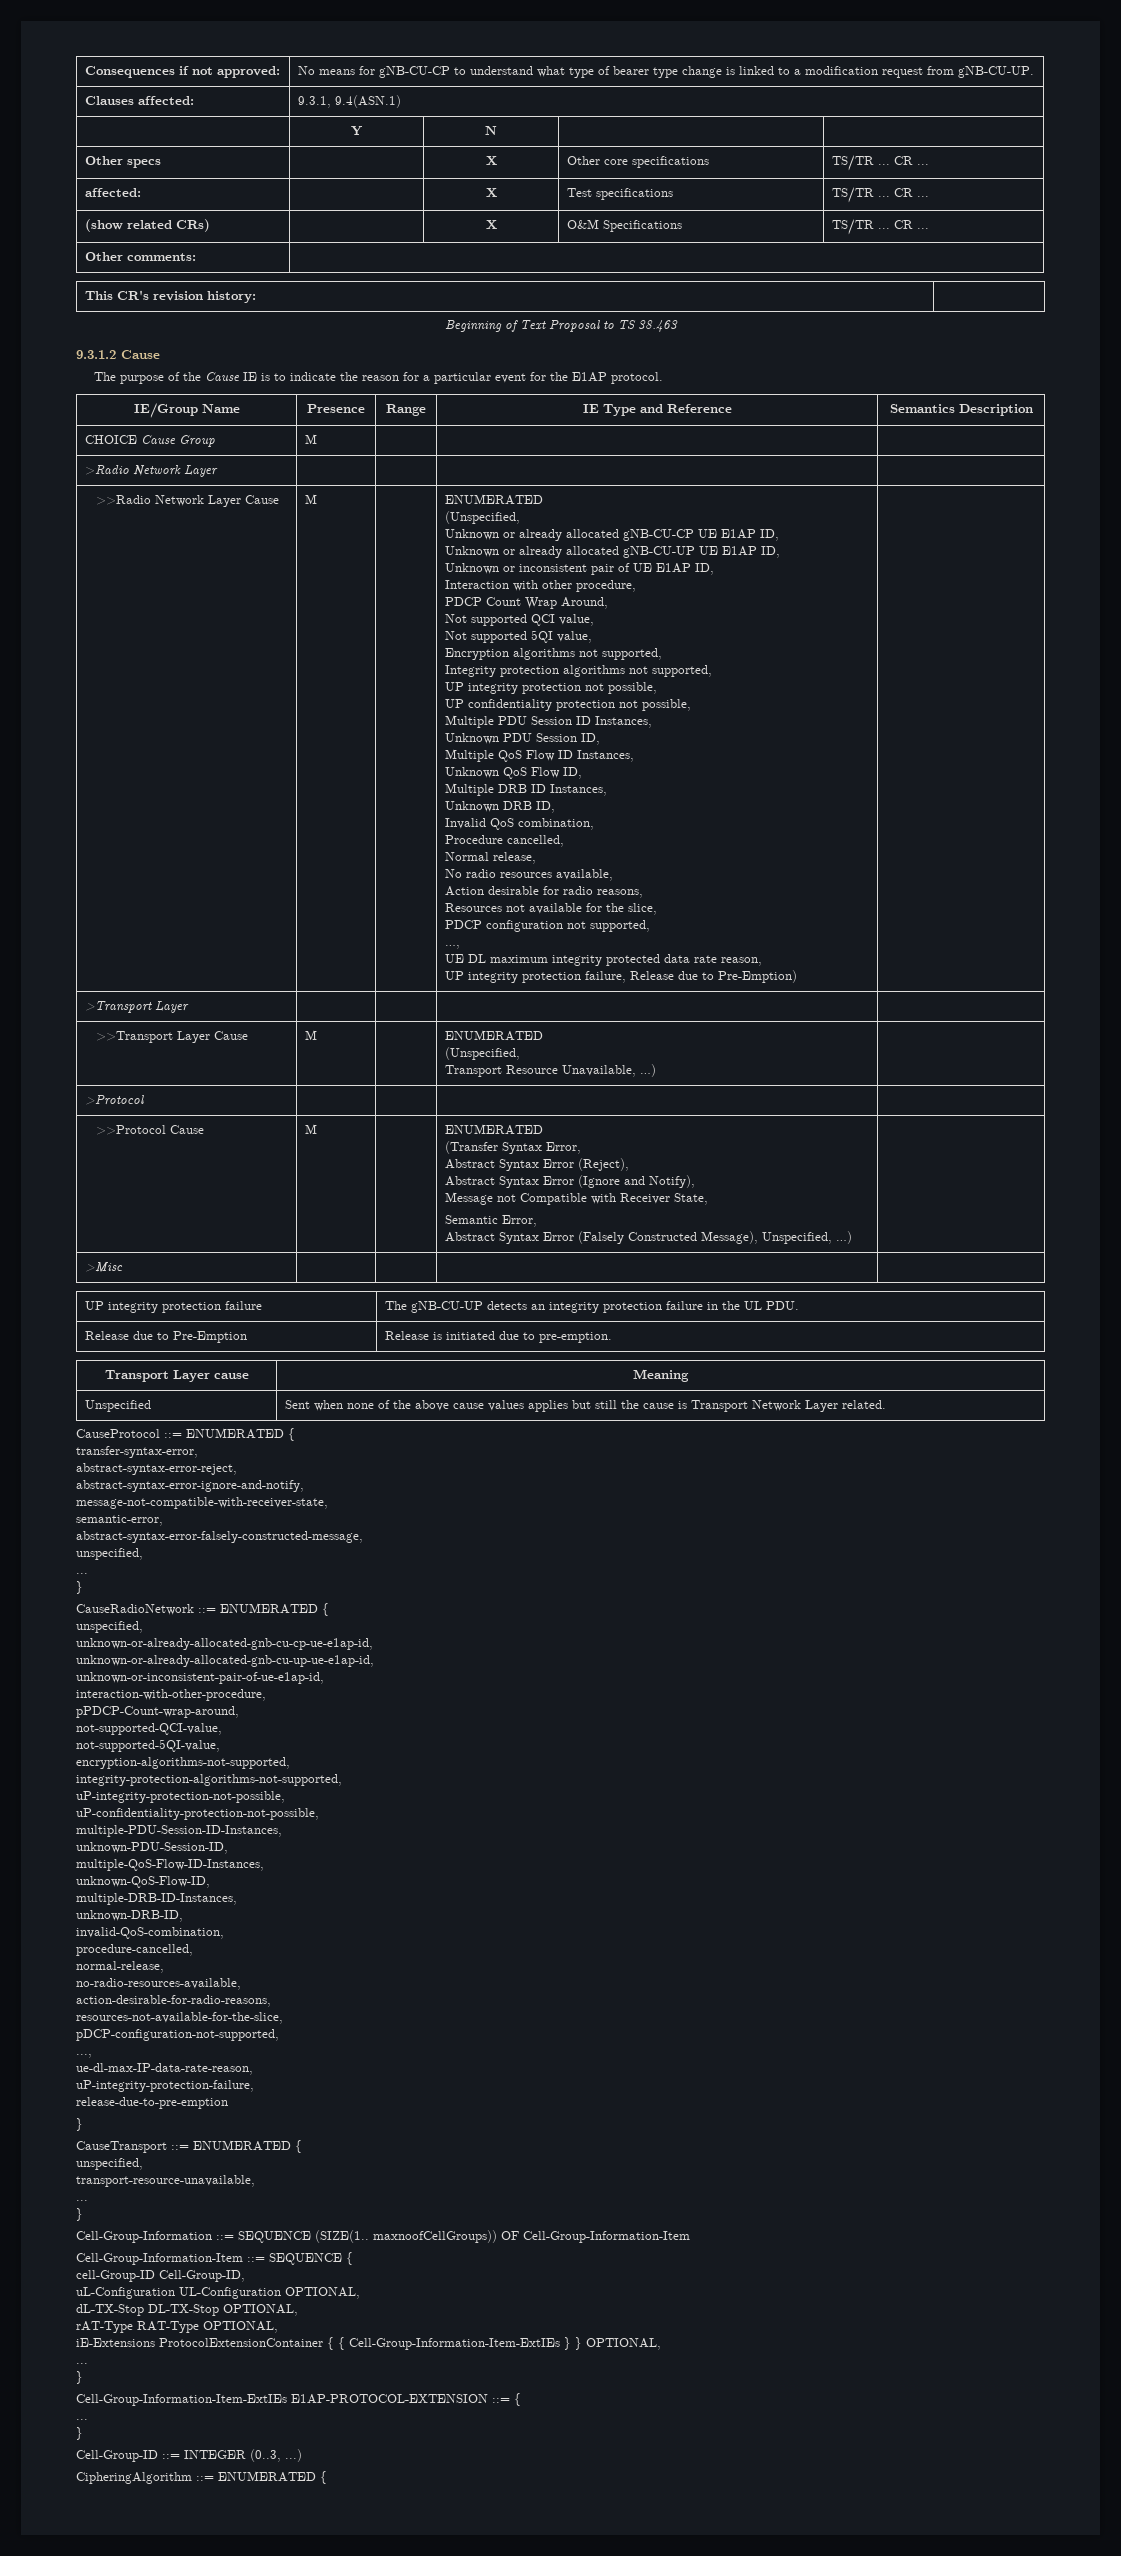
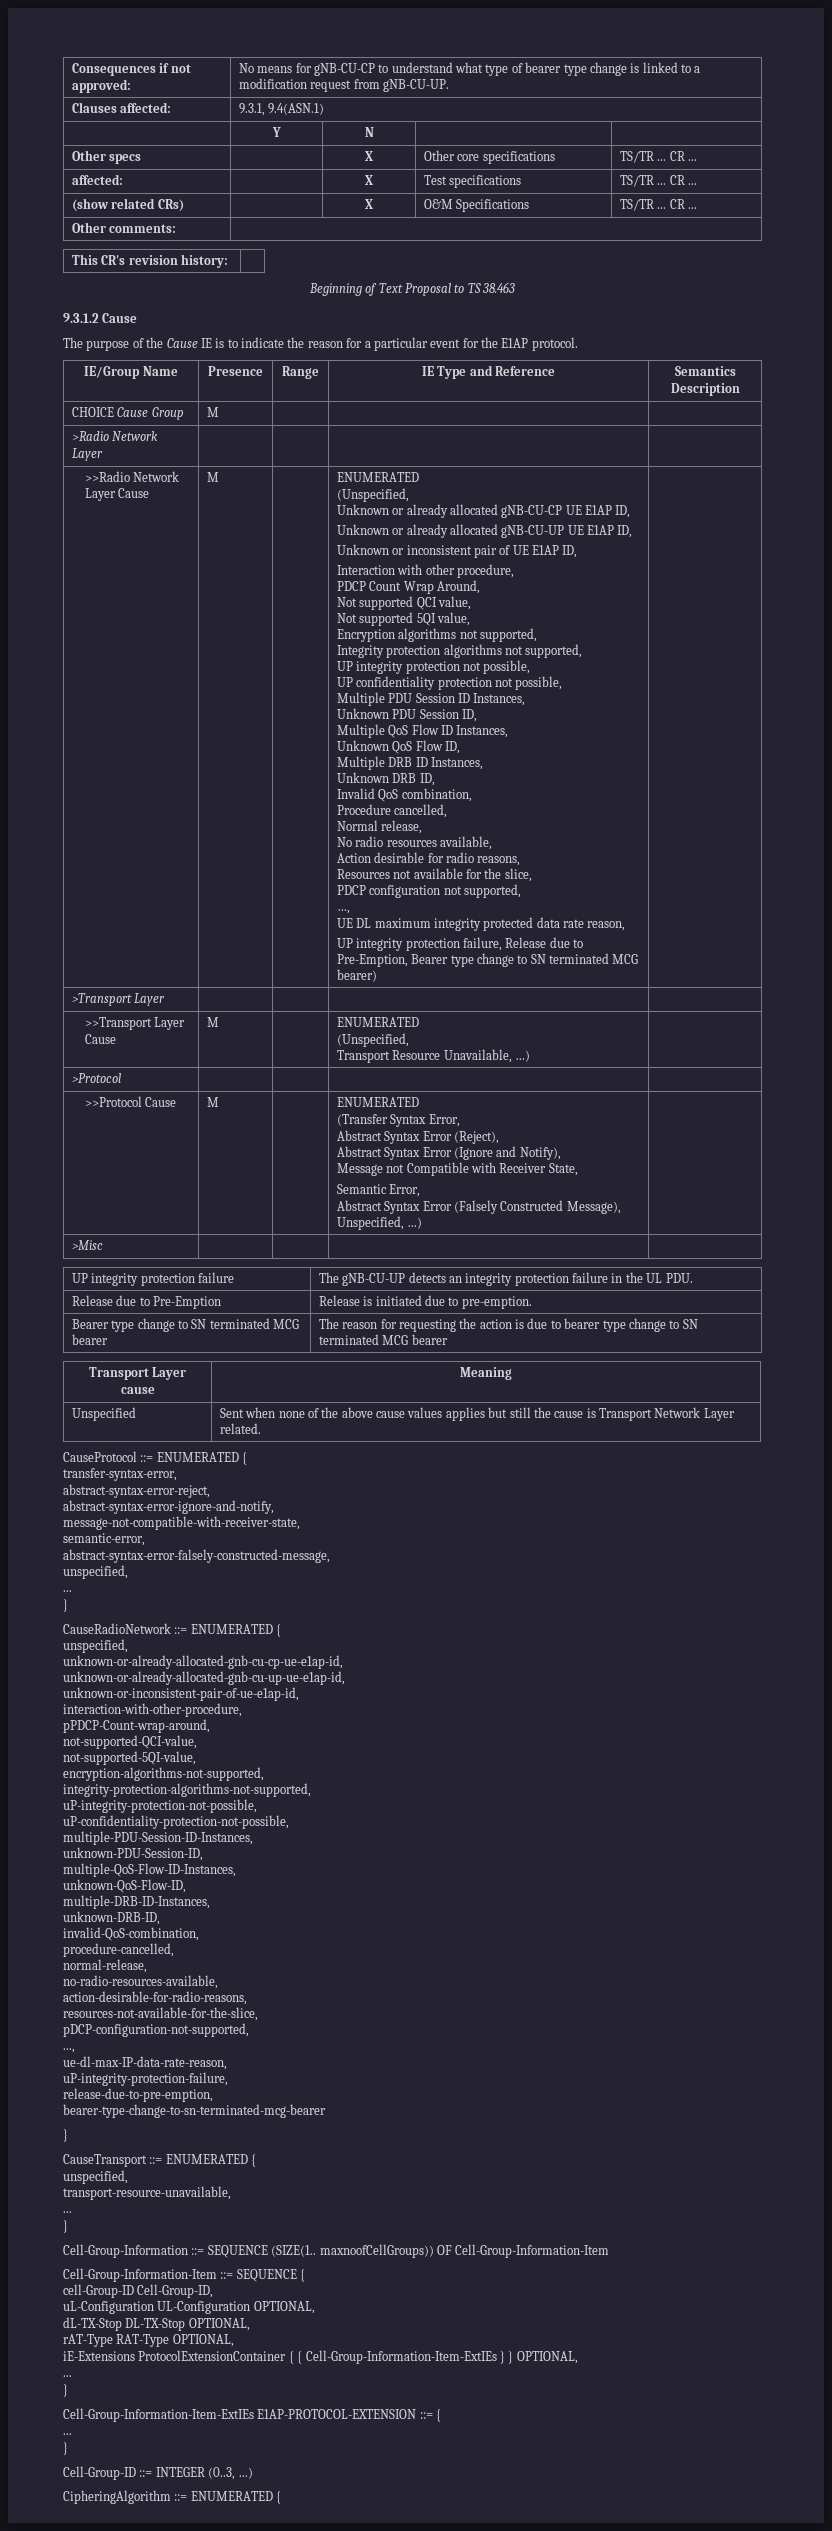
[718,970,798,983] Pre-Emption) -> [336,953,639,967] [336,969,377,982] Pre-Emption, Bearer type change to SN terminated MCG bearer)
(613, 1337) none -> [71,1318,300,1332] [71,1334,108,1345] [318,1318,698,1332] [318,1334,448,1345] // Bearer type change to SN terminated MCG bearer | The reason for requesting the action is due to bearer type change to SN terminated MCG bearer
[76,2097,228,2109] release-due-to-pre-emption -> [63,2088,213,2102] [63,2104,326,2118] release-due-to-pre-emption, // bearer-type-change-to-sn-terminated-mcg-bearer

